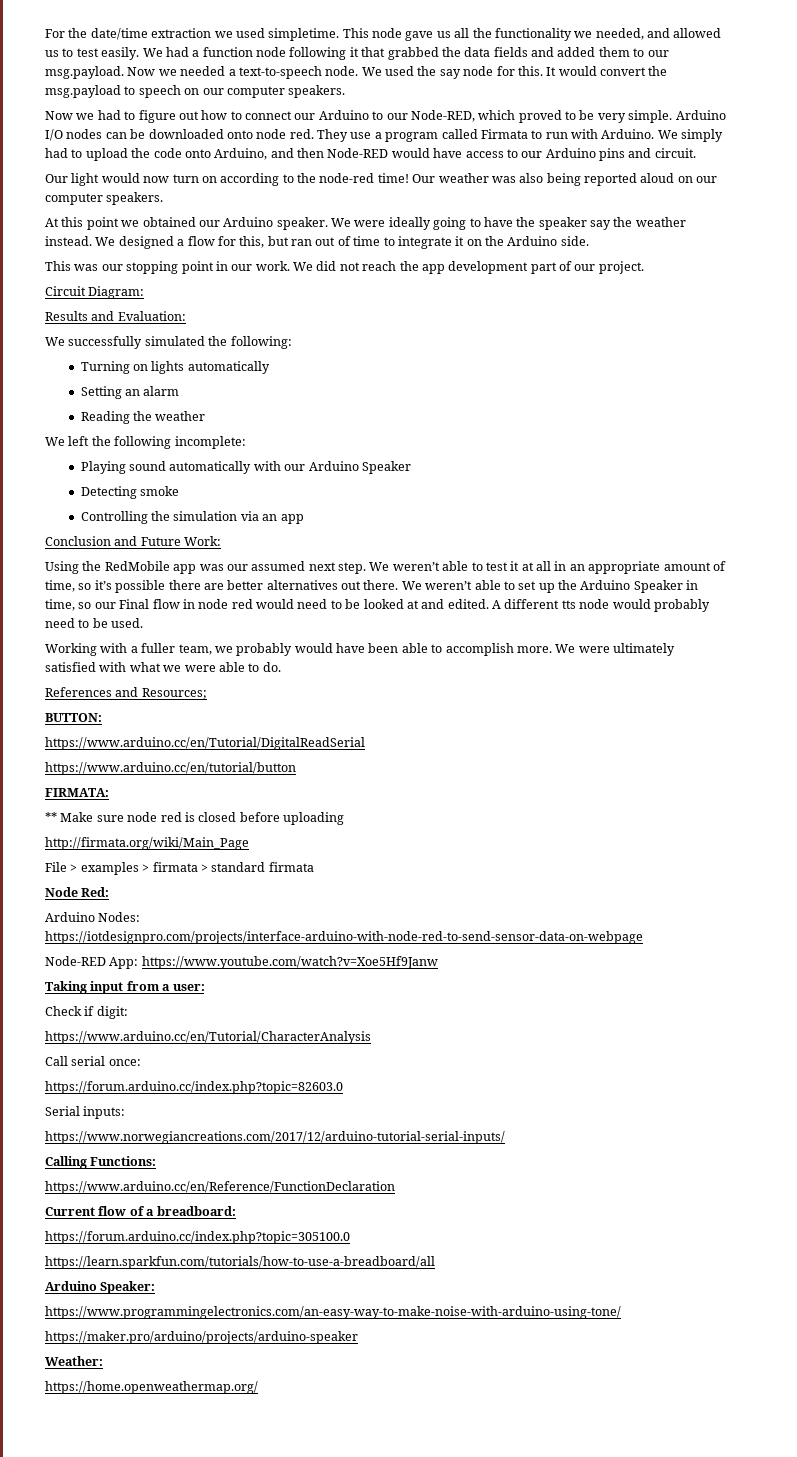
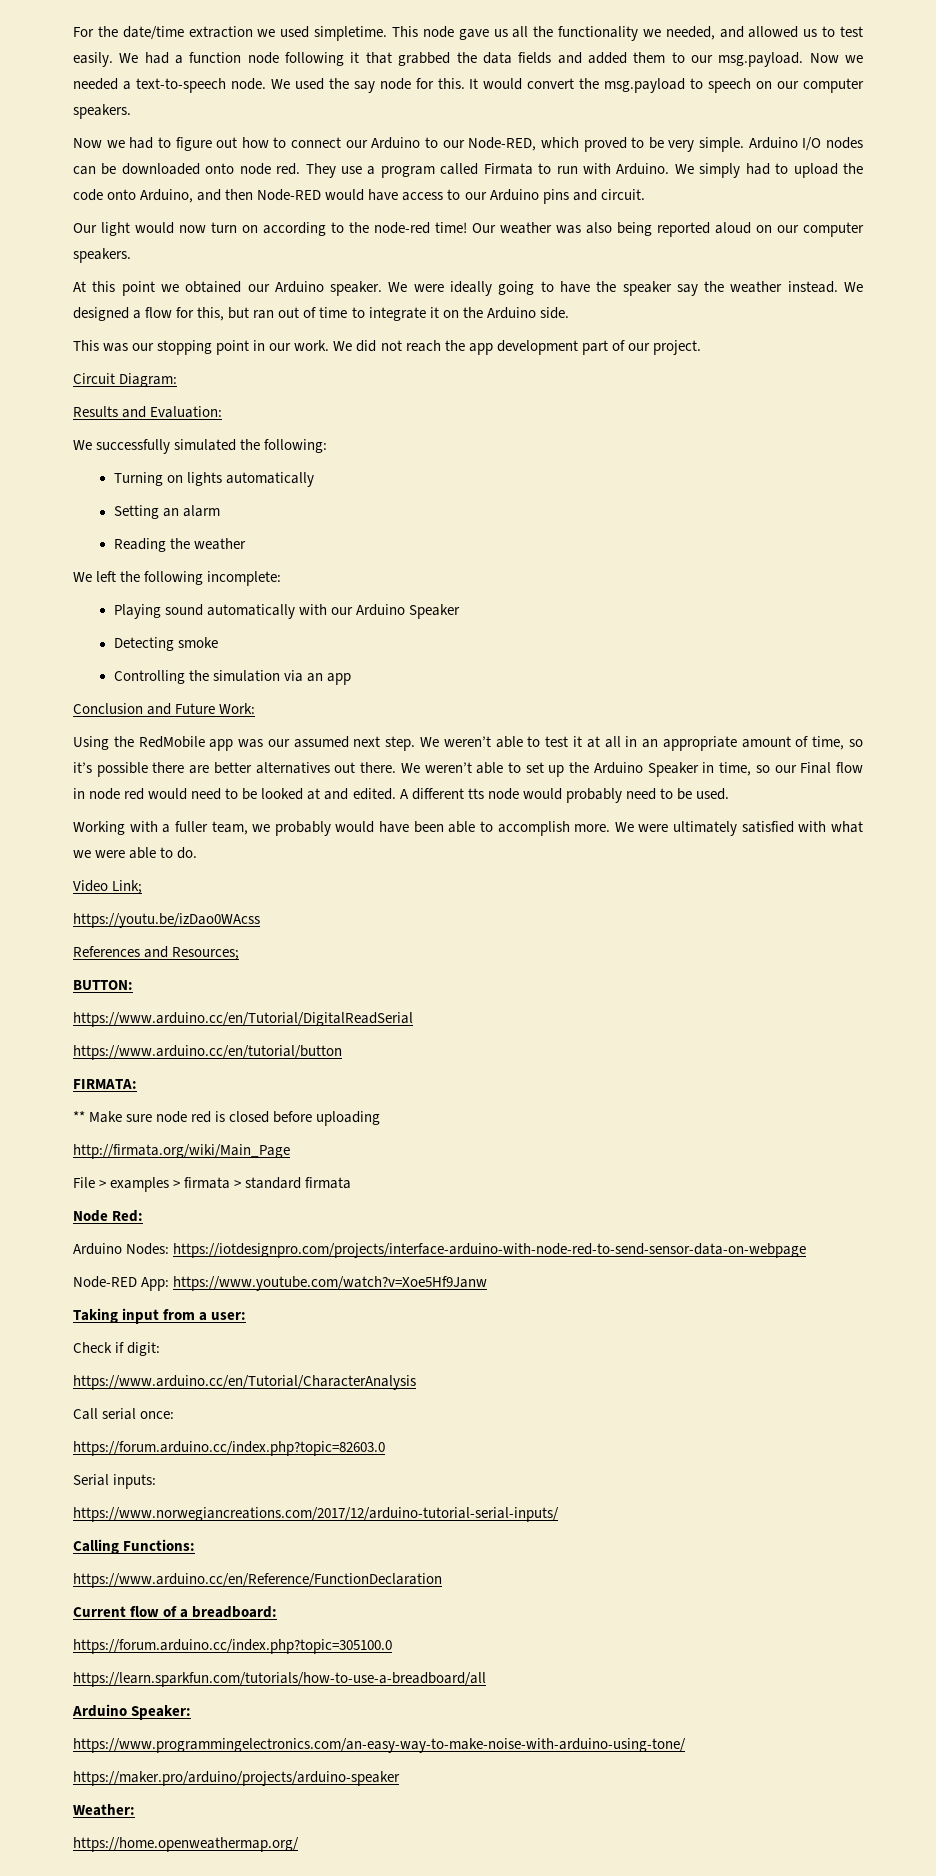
(281, 667) none -> [73,880,143,894] [73,913,260,928] // Video Link; // https://youtu.be/izDao0WAcss

